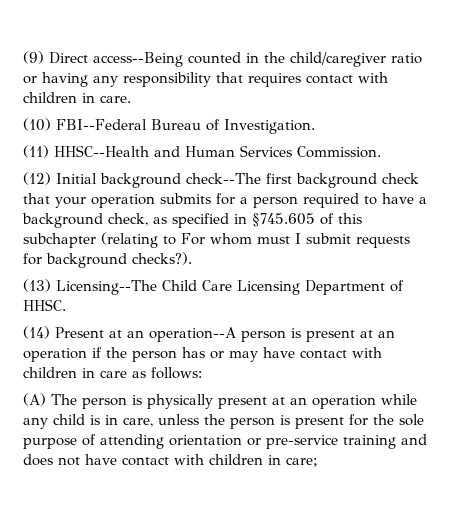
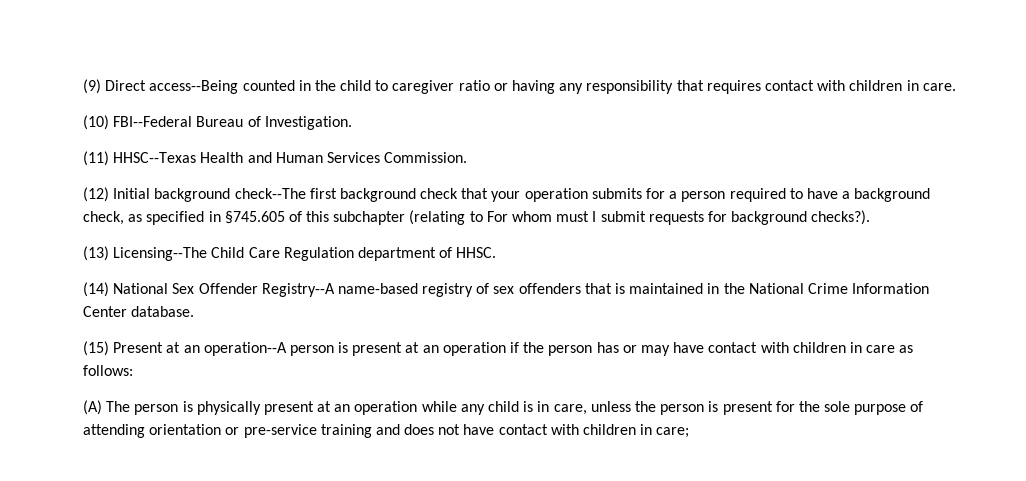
[290,52,386,67] child/caregiver -> [340,80,455,94] child to caregiver
[54,145,149,157] HHSC--Health -> [113,152,244,163] HHSC--Texas Health
[237,280,385,295] Licensing Department -> [283,247,436,261] Regulation department
(50, 332) none -> [113,283,930,297] [83,306,195,317] [83,341,109,356] National Sex Offender Registry--A name-based registry of sex offenders that is maintained in the National Crime Information Center database. // (15)

